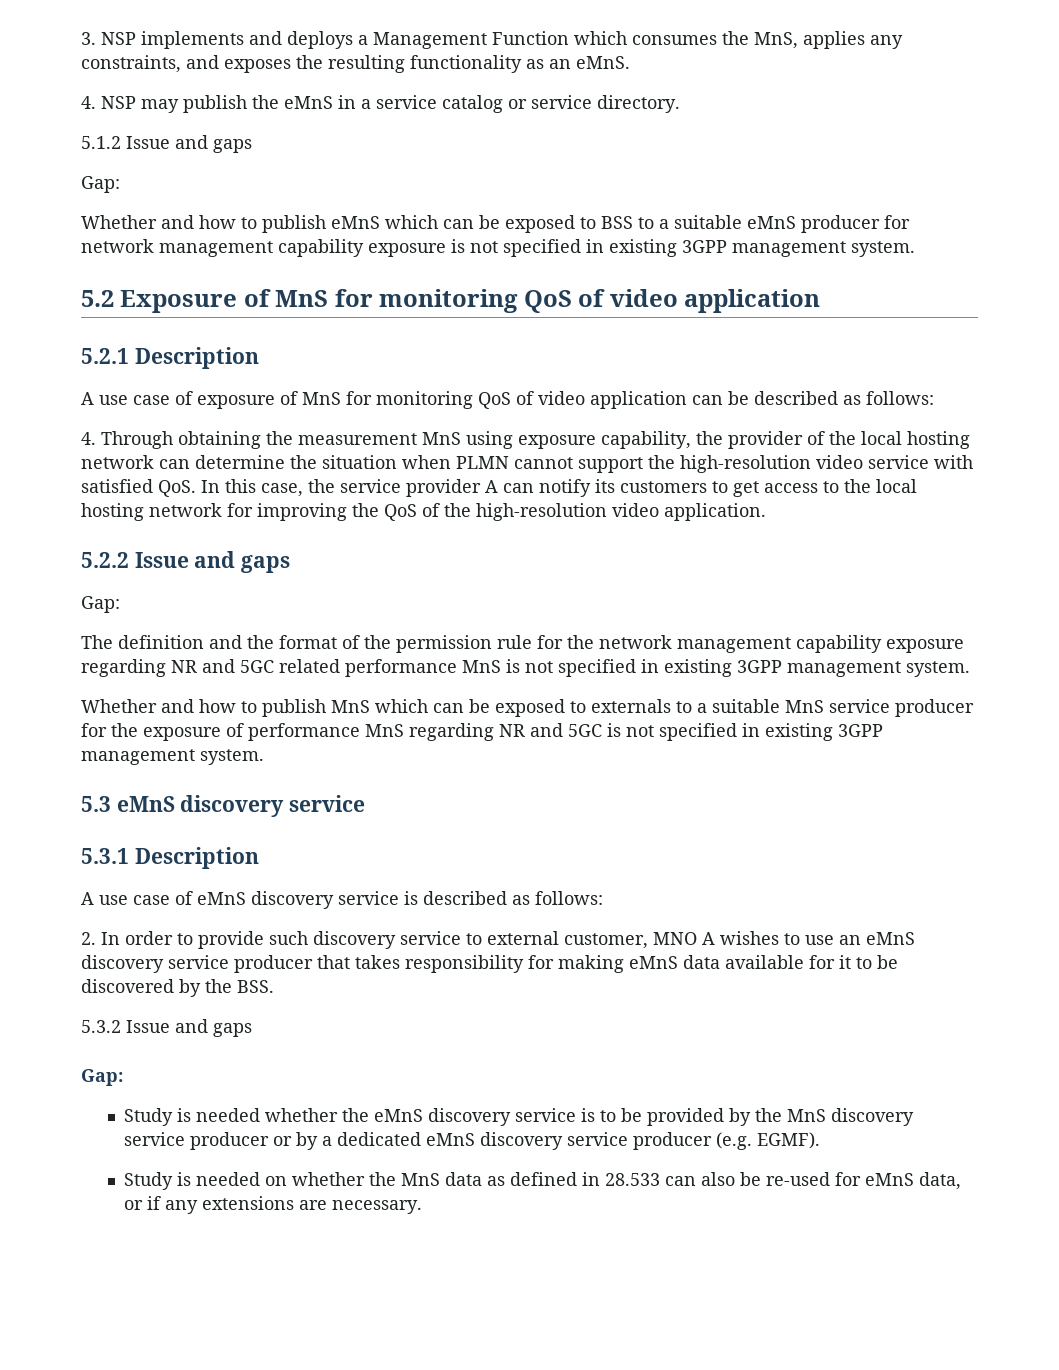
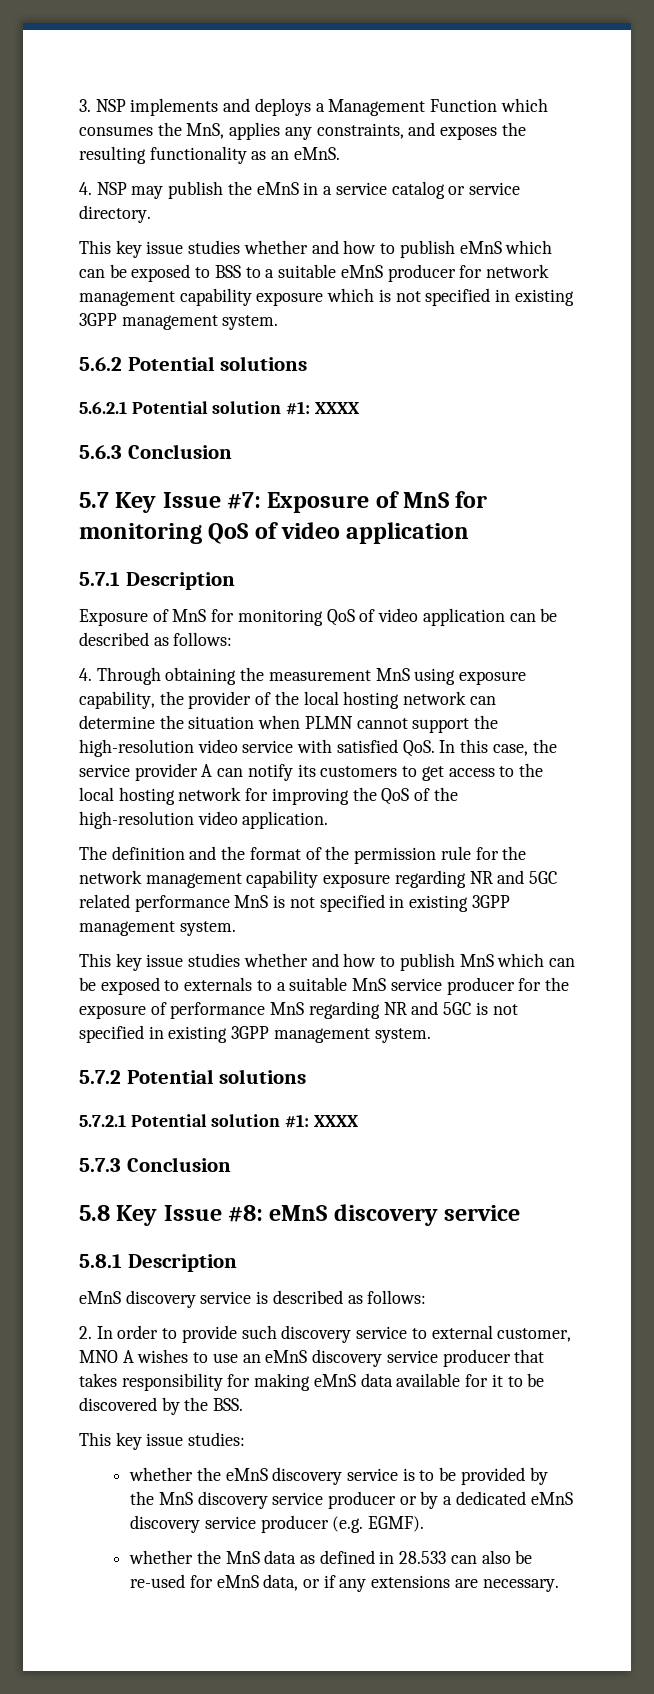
[81,135,252,153] [81,176,120,193] [81,215,157,229] 5.1.2 Issue and gaps // Gap: // Whether -> [79,240,308,258] This key issue studies whether
[451,239,915,257] [81,290,114,307] is not specified in existing 3GPP management system. // 5.2 -> [327,288,574,306] [79,313,279,330] [79,356,308,371] [79,401,360,415] [79,444,232,459] [79,492,262,513] which is not specified in existing 3GPP management system. // 5.6.2 Potential solutions // 5.6.2.1 Potential solution #1: XXXX // 5.6.3 Conclusion // 5.7 Key Issue #7:
[81,347,259,369] [81,391,275,409] 5.2.1 Description // A use case of exposure -> [79,572,235,590] [79,609,148,626] 5.7.1 Description // Exposure
[81,551,291,573] [81,596,120,613] // 5.2.2 Issue and gaps // Gap: -> (329, 820) none
[81,699,157,713] Whether -> [79,953,308,971] This key issue studies whether
[81,796,111,812] 5.3 -> [79,1069,307,1084] [79,1114,359,1128] [79,1157,231,1172] [79,1205,264,1226] 5.7.2 Potential solutions // 5.7.2.1 Potential solution #1: XXXX // 5.7.3 Conclusion // 5.8 Key Issue #8:
[81,847,259,869] [81,891,193,905] 5.3.1 Description // A use case of -> [79,1254,237,1272] 5.8.1 Description //
[81,1019,252,1037] [81,1069,123,1086] [123,1108,260,1126] 5.3.2 Issue and gaps // Gap: // Study is needed -> [79,1432,246,1450] This key issue studies: //
[123,1172,287,1190] Study is needed on -> (424, 1524) none

